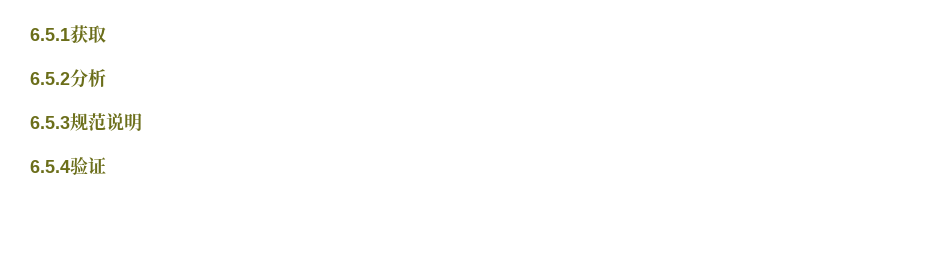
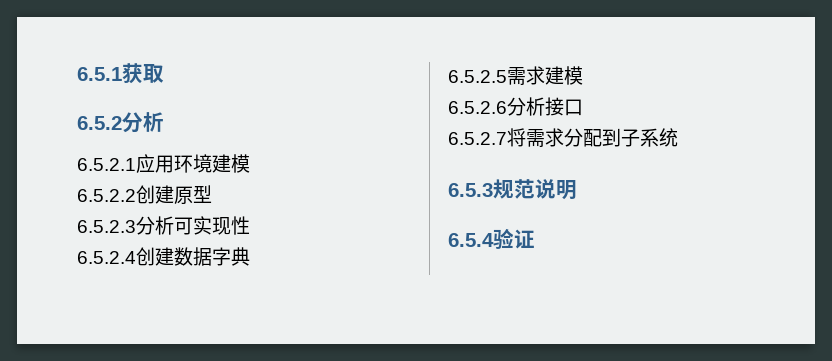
(106, 78) none -> [77,154,250,173] [77,185,212,204] [77,216,250,235] [77,247,250,266] [448,66,583,85] [448,97,583,116] [448,128,678,147] // 6.5.2.1应用环境建模 // 6.5.2.2创建原型 // 6.5.2.3分析可实现性 // 6.5.2.4创建数据字典 // 6.5.2.5需求建模 // 6.5.2.6分析接口 // 6.5.2.7将需求分配到子系统

